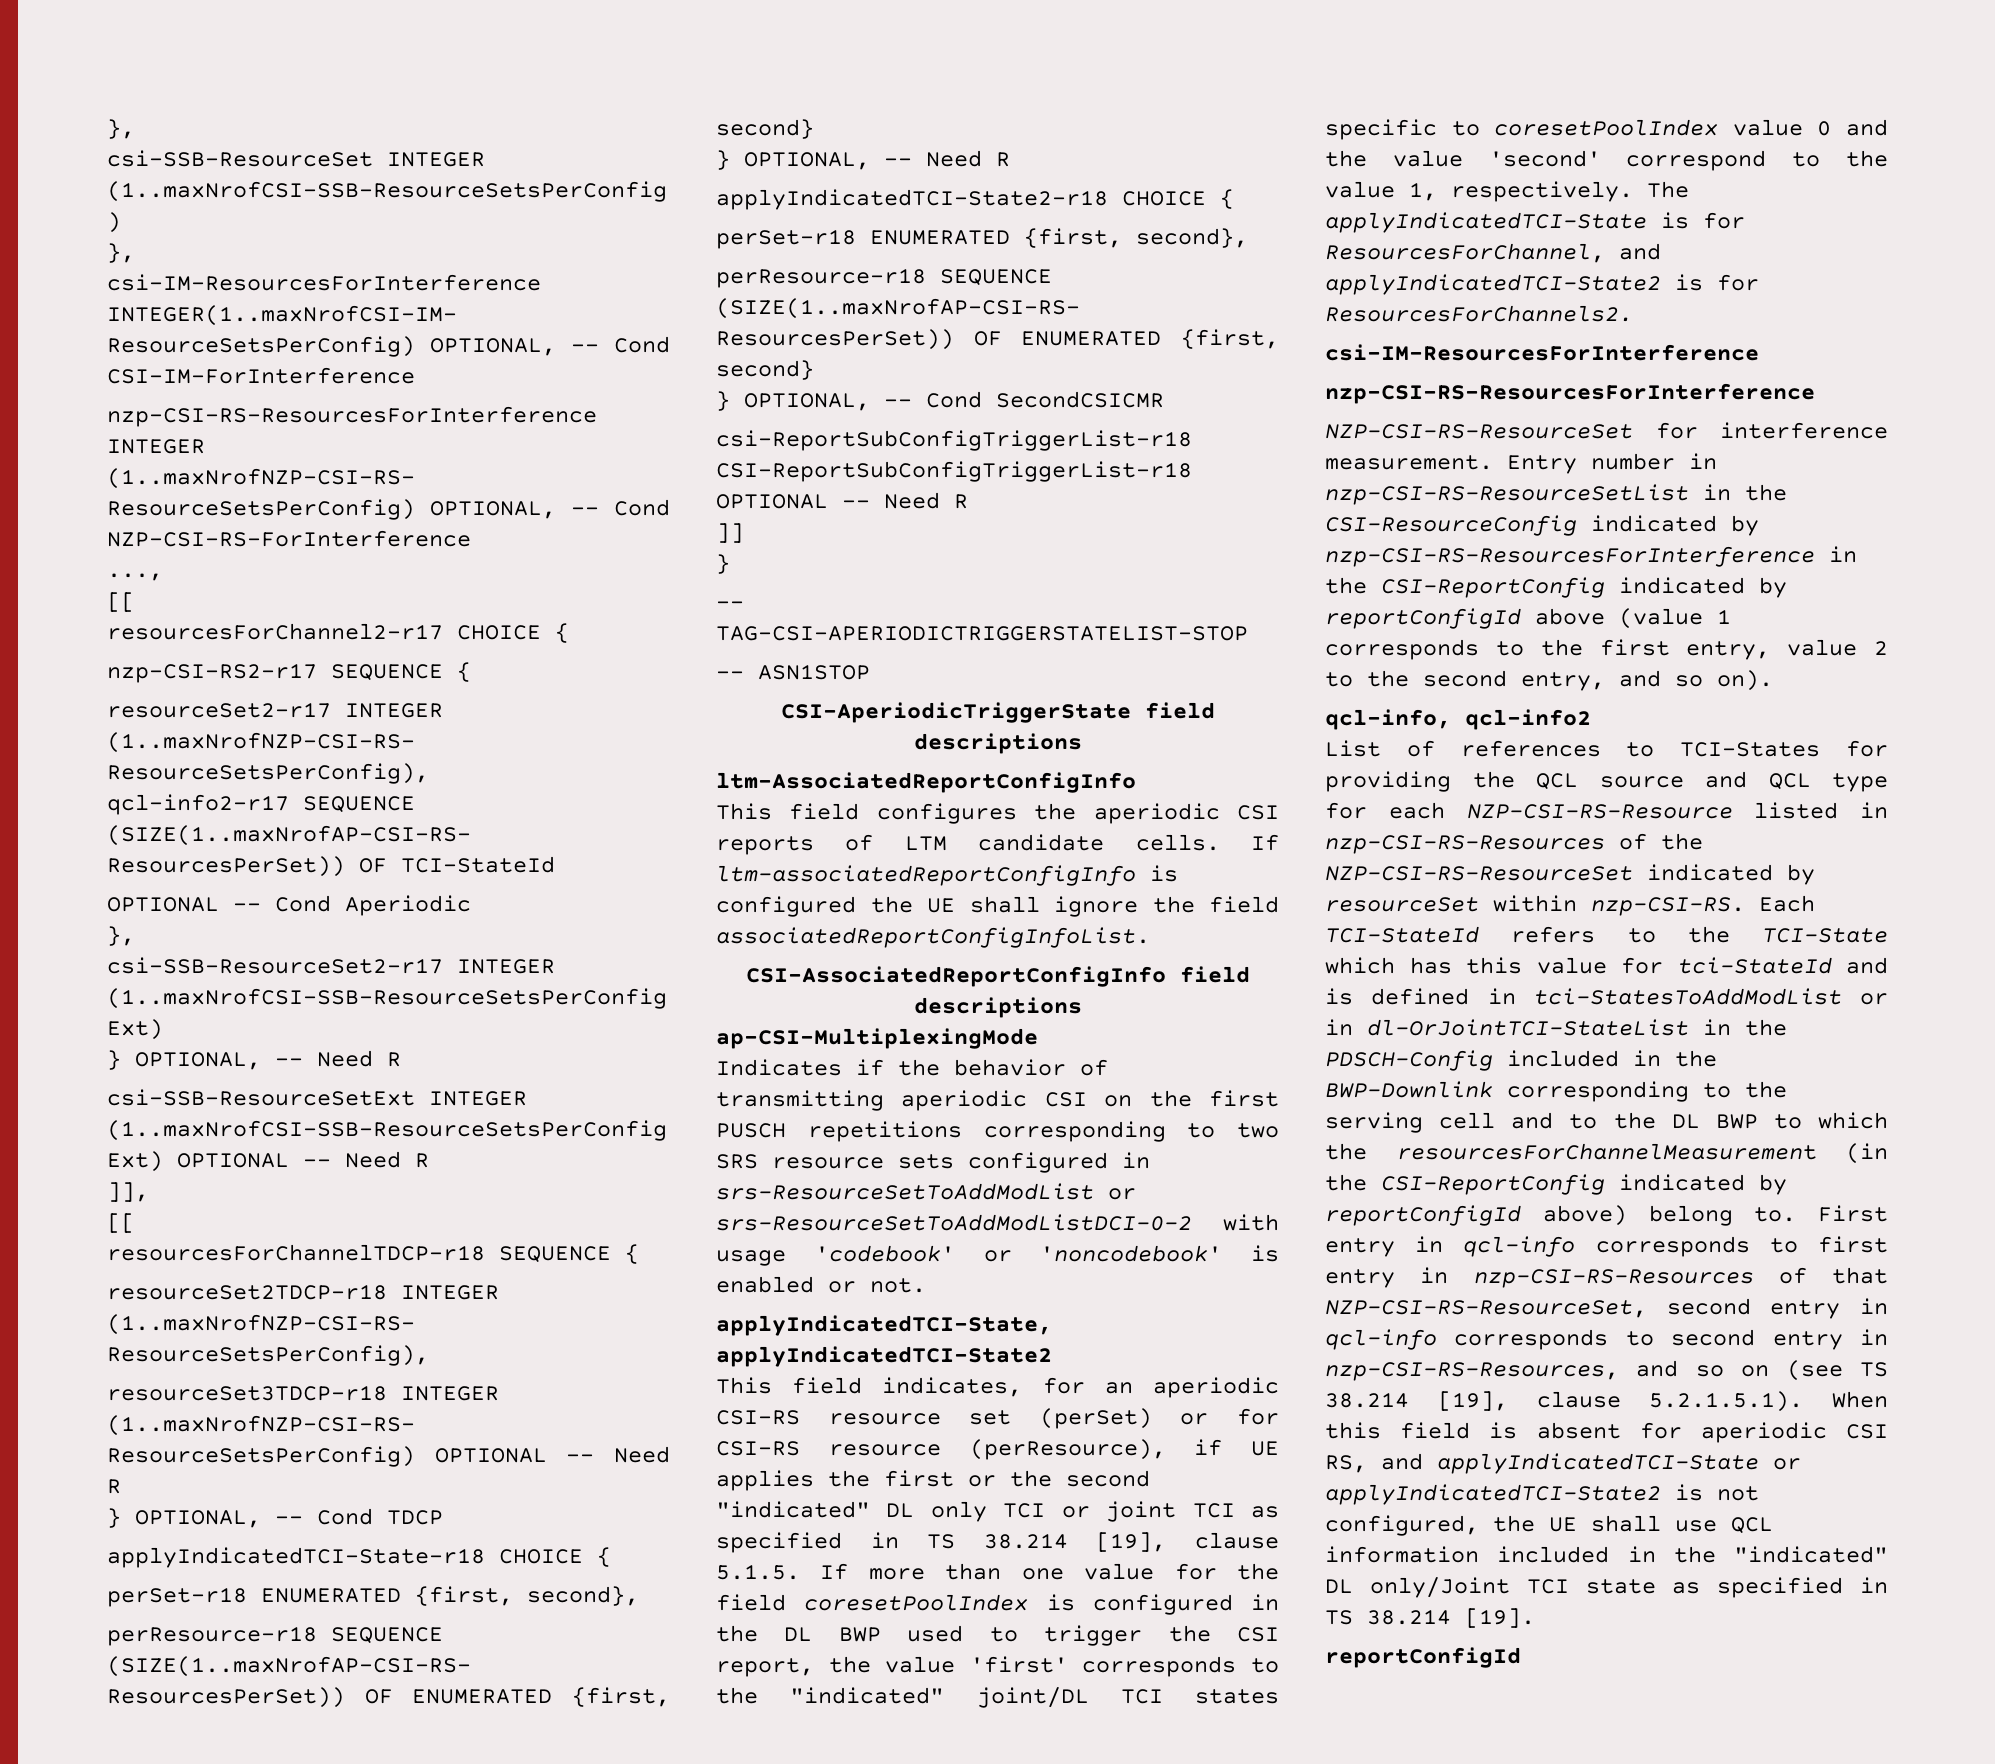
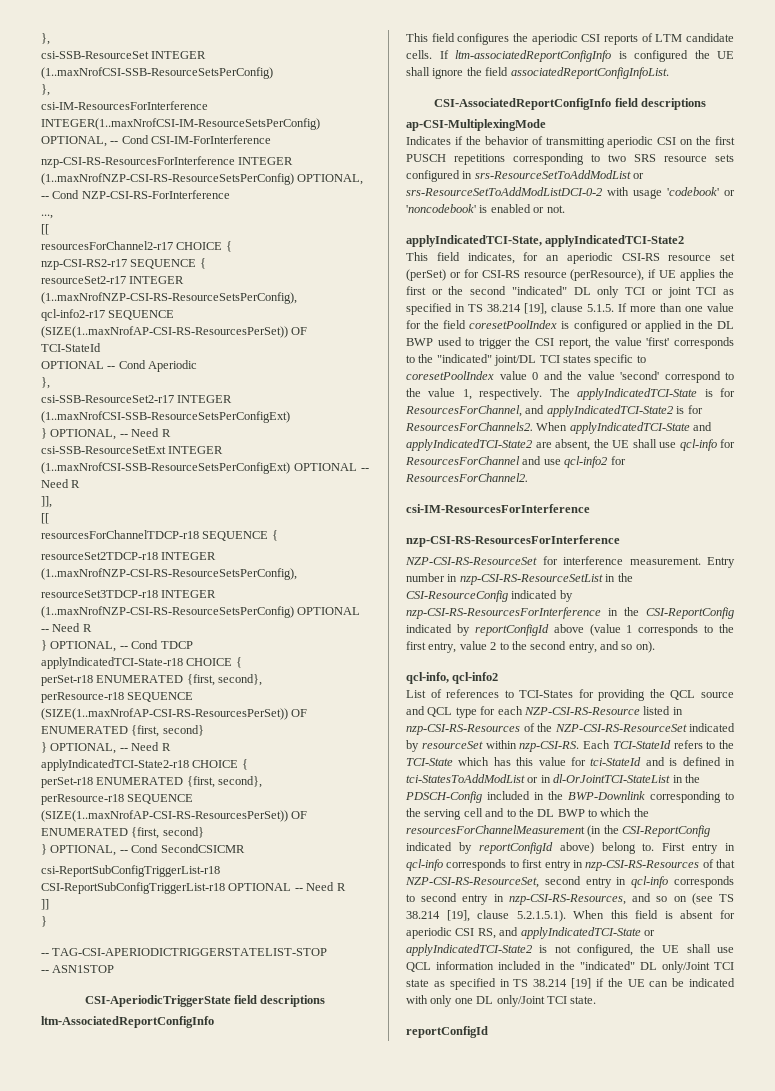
(1233, 1604) none -> [630,320,682,332] or applied
(1633, 313) none -> [536,422,713,434] [406,439,735,451] [405,456,626,468] [405,473,528,482] When applyIndicatedTCI-State and applyIndicatedTCI-State2 are absent, the UE shall use qcl-info for ResourcesForChannel and use qcl-info2 for ResourcesForChannel2.
[1465,1608,1535,1628] [19]. -> [571,978,735,989] [406,995,597,1007] [19] if the UE can be indicated with only one DL only/Joint TCI state.

